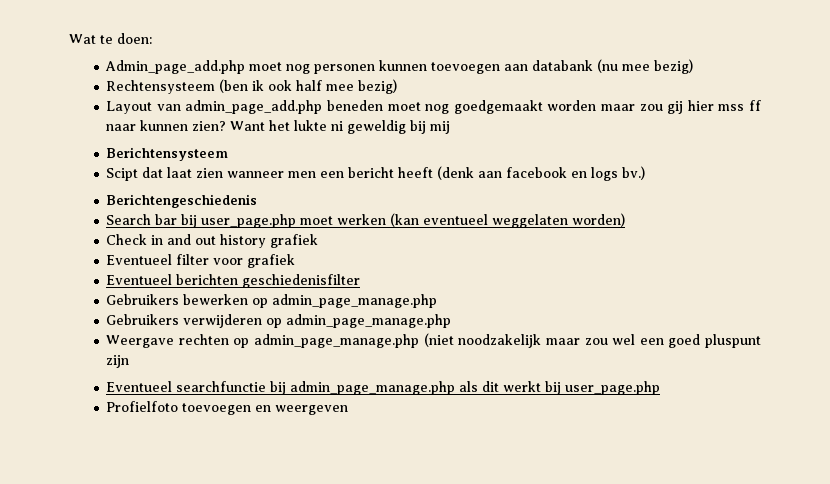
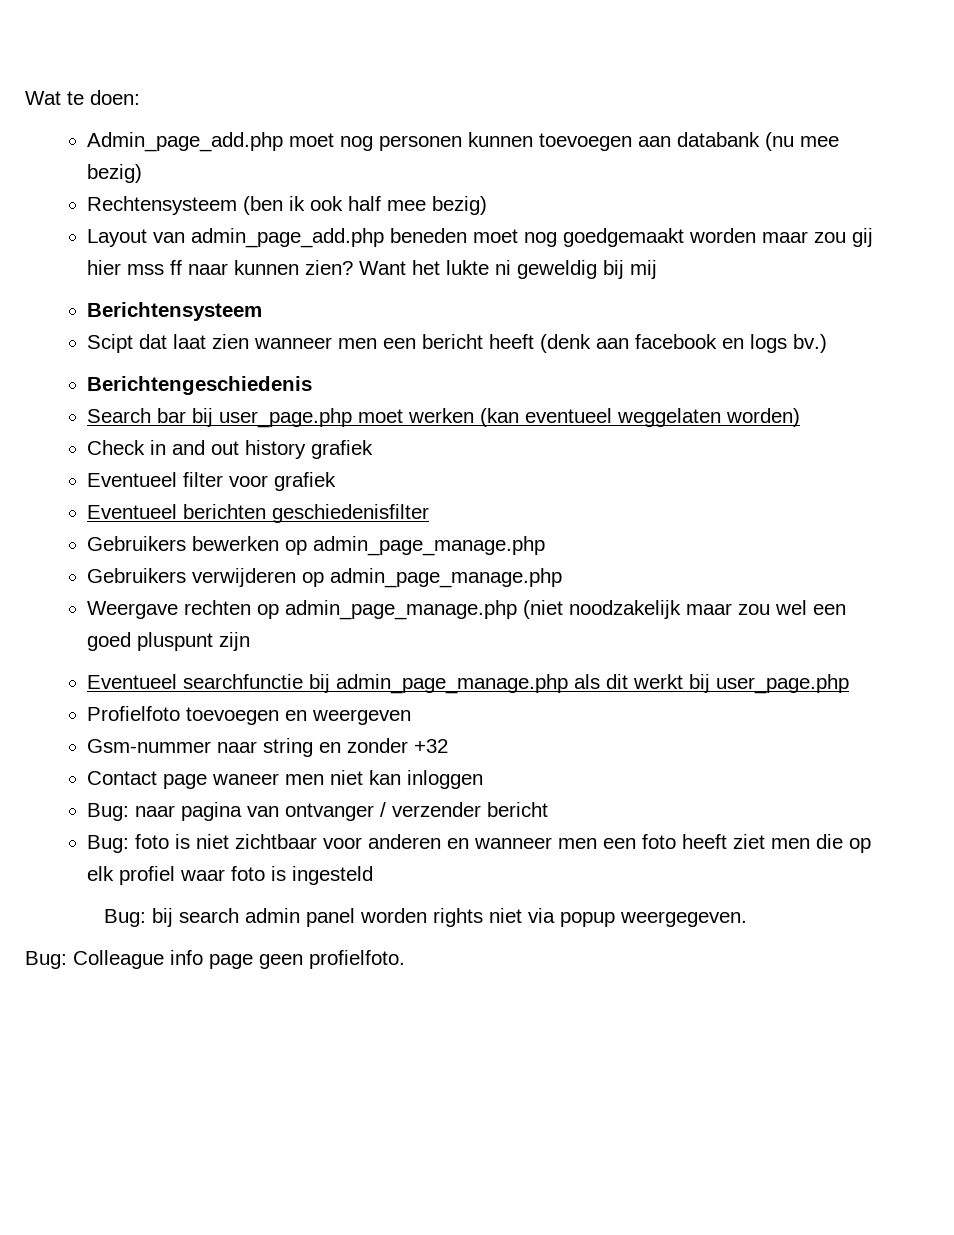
(349, 410) none -> [87,738,449,757] [87,770,484,789] [87,802,549,821] [87,834,872,853] [87,866,374,885] [104,908,748,927] [25,950,405,969] // Gsm-nummer naar string en zonder +32 // Contact page waneer men niet kan inloggen // Bug: naar pagina van ontvanger / verzender bericht // Bug: foto is niet zichtbaar voor anderen en wanneer men een foto heeft ziet men die op elk profiel waar foto is ingesteld // Bug: bij search admin panel worden rights niet via popup weergegeven. // Bug: Colleague info page geen profielfoto.

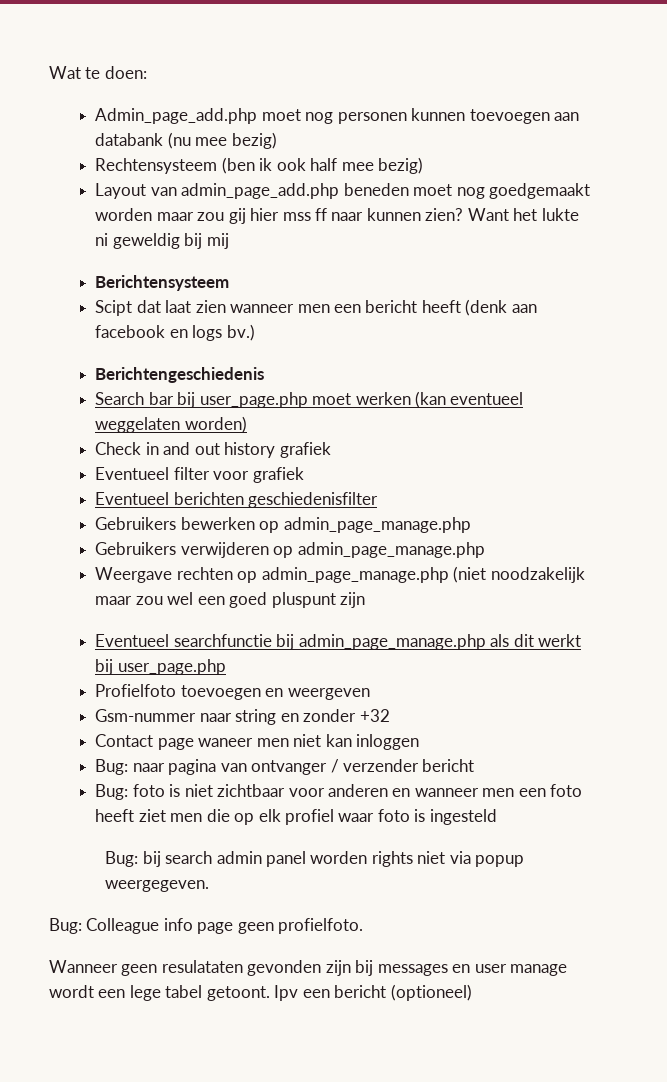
(405, 959) none -> [49,960,568,976] [49,984,472,1001] // Wanneer geen resulataten gevonden zijn bij messages en user manage wordt een lege tabel getoont. Ipv een bericht (optioneel)

